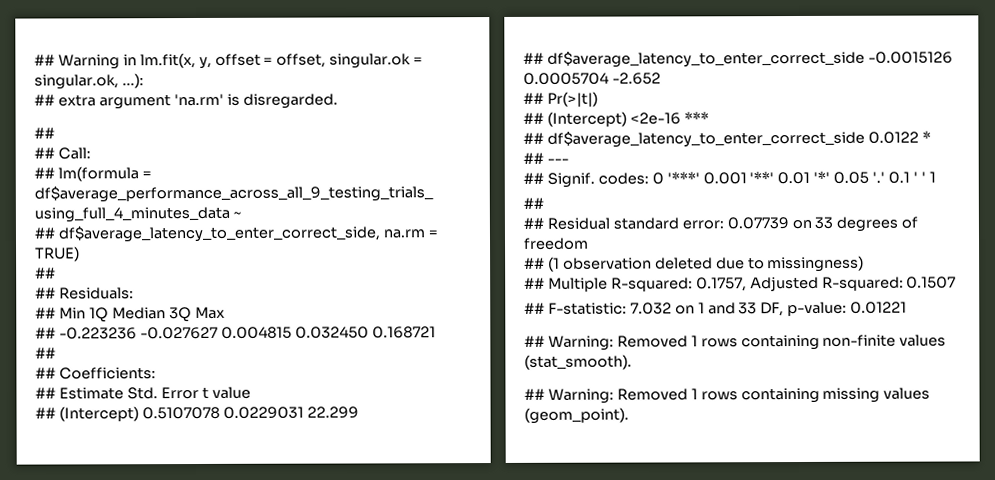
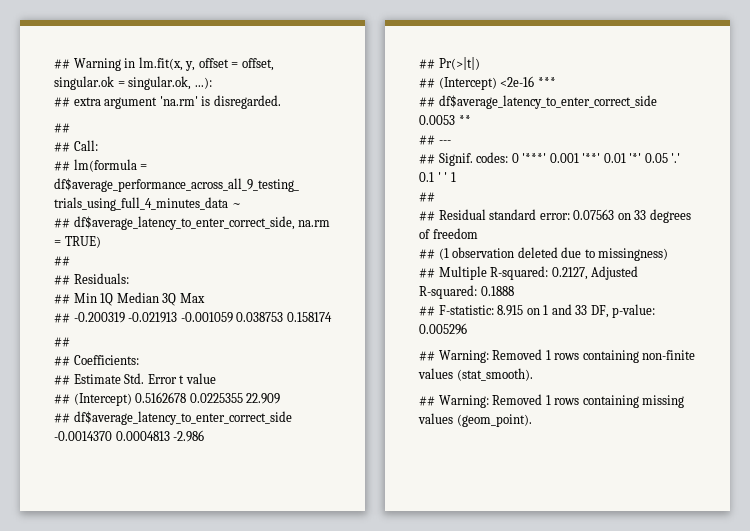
[58,326,436,340] -0.223236 -0.027627 0.004815 0.032450 0.168721 -> [73,312,332,323] -0.200319 -0.021913 -0.001059 0.038753 0.158174
[141,406,359,420] [523,50,953,68] [523,72,661,85] 0.5107078 0.0229031 22.299 // ## df$average_latency_to_enter_correct_side -0.0015126 0.0005704 -2.652 -> [135,392,281,404] [54,411,292,425] [54,430,205,442] 0.5162678 0.0225355 22.909 // ## df$average_latency_to_enter_correct_side -0.0014370 0.0004813 -2.986
[867,130,931,144] 0.0122 * -> [419,115,471,125] 0.0053 **
[726,217,789,230] 0.07739 -> [573,209,615,220] 0.07563
[695,277,747,292] 0.1757, -> [551,267,588,280] 0.2127,
[906,276,957,289] 0.1507 -> [480,286,514,296] 0.1888
[629,302,672,315] 7.032 -> [497,305,524,316] 8.915
[850,301,908,314] 0.01221 -> [419,323,467,335] 0.005296

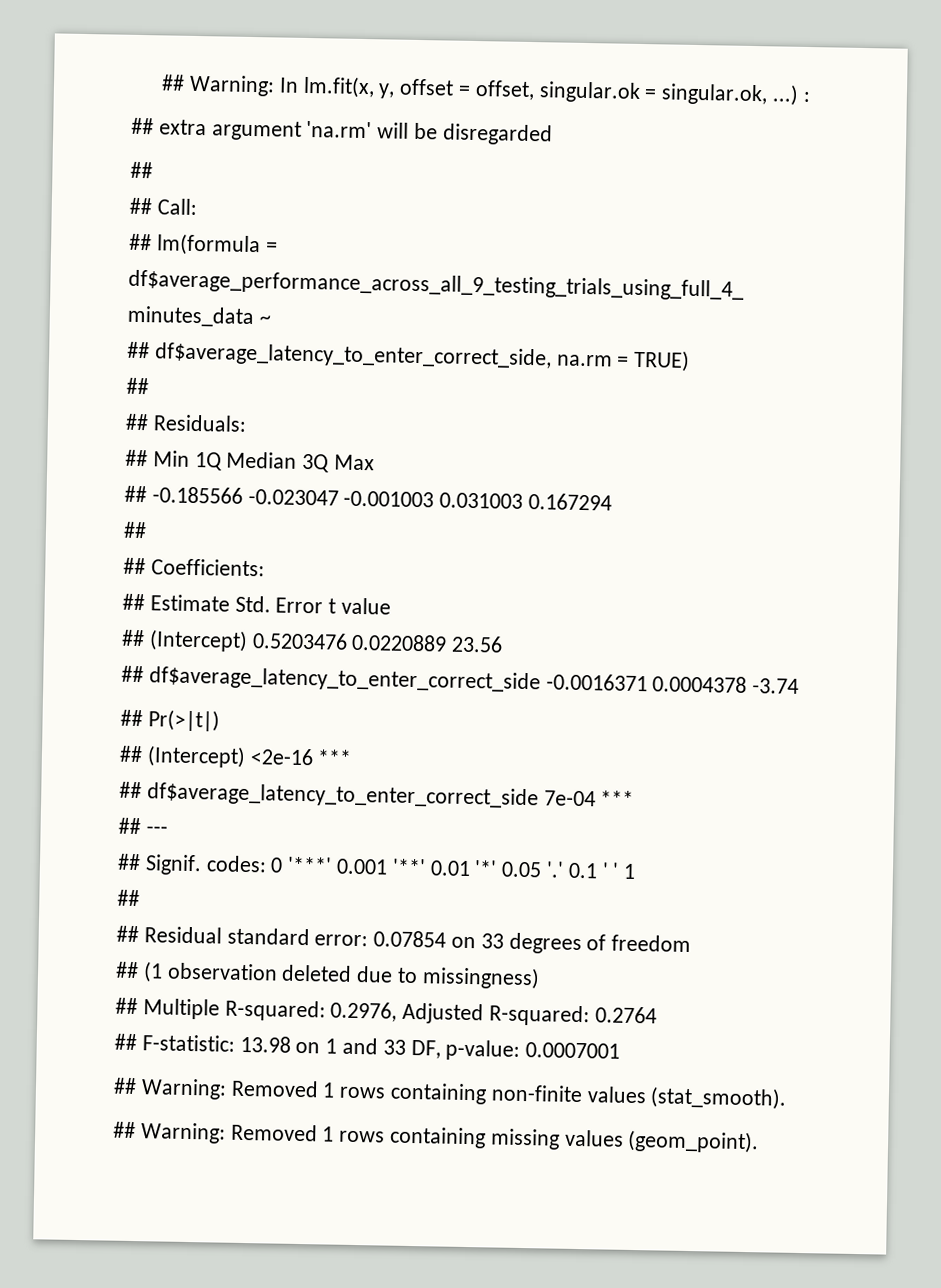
[54,58,136,71] ## Warning in -> [161,74,299,97] ## Warning: In
[194,77,212,89] ...): -> [772,84,810,106] ...) :
[201,95,281,109] is disregarded. -> [377,122,553,146] will be disregarded
[73,312,332,323] -0.200319 -0.021913 -0.001059 0.038753 0.158174 -> [151,486,613,511] -0.185566 -0.023047 -0.001003 0.031003 0.167294
[135,392,281,404] [54,411,292,425] [54,430,205,442] 0.5162678 0.0225355 22.909 // ## df$average_latency_to_enter_correct_side -0.0014370 0.0004813 -2.986 -> [251,632,504,653] [121,665,800,694] 0.5203476 0.0220889 23.56 // ## df$average_latency_to_enter_correct_side -0.0016371 0.0004378 -3.74
[419,115,471,125] 0.0053 ** -> [543,790,635,807] 7e-04 ***
[573,209,615,220] 0.07563 -> [373,930,447,948] 0.07854
[551,267,588,280] 0.2127, -> [330,1001,398,1022] 0.2976,
[480,286,514,296] 0.1888 -> [594,1006,657,1024] 0.2764
[497,305,524,316] 8.915 -> [239,1035,291,1053] 13.98
[419,323,467,335] 0.005296 -> [525,1042,621,1059] 0.0007001

